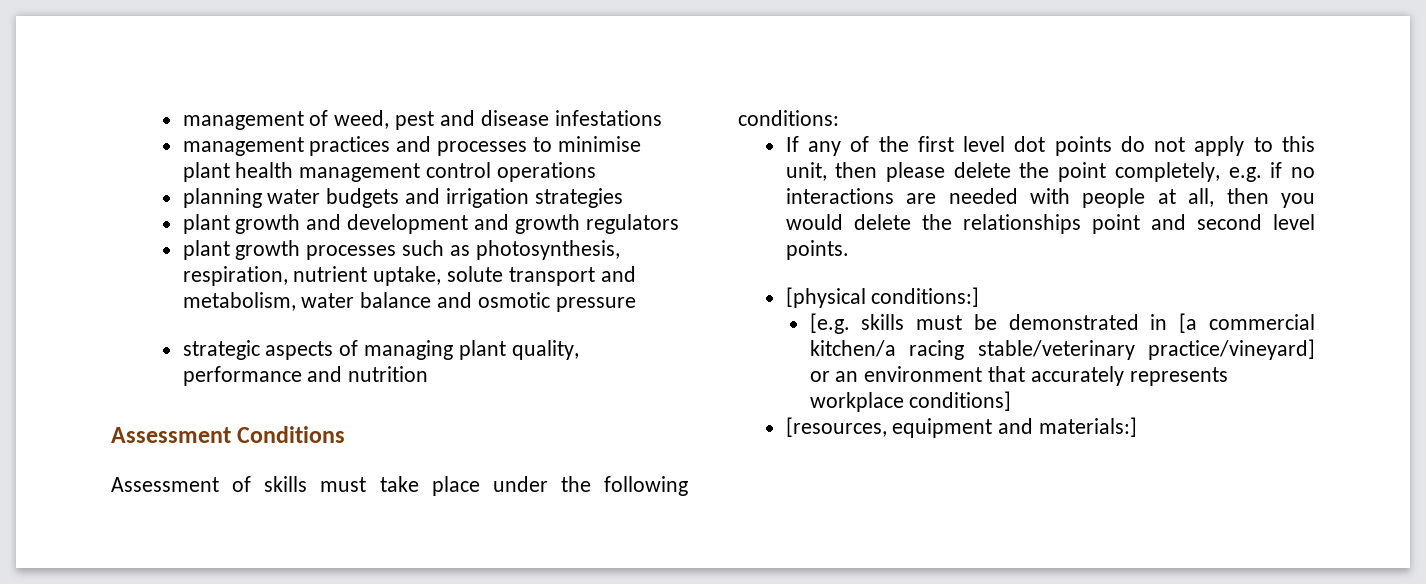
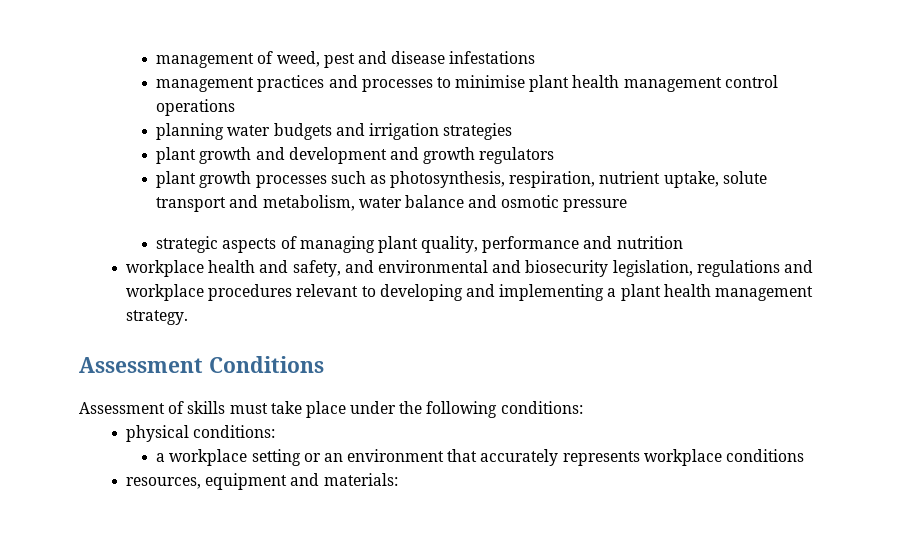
(429, 374) none -> [126,260,813,277] [126,284,813,301] [126,310,189,325] // workplace health and safety, and environmental and biosecurity legislation, regulations and workplace procedures relevant to developing and implementing a plant health management strategy.
[785,136,1315,156] [785,162,1316,182] [785,188,1315,208] [785,214,1315,234] [785,240,849,260] [785,287,980,308] [809,313,1315,334] [809,339,1315,360] If any of the first level dot points do not apply to this unit, then please delete the point completely, e.g. if no interactions are needed with people at all, then you would delete the relationships point and second level points. // [physical conditions:] // [e.g. skills must be demonstrated in [a commercial kitchen/a racing stable/veterinary practice/vineyard] -> [126,425,276,442] [156,449,301,466] physical conditions: // a workplace setting
[909,391,1012,411] [785,417,887,437] conditions] // [resources, -> [725,449,804,462] [126,477,202,489] conditions // resources,
[1039,417,1138,437] materials:] -> [323,473,398,486] materials:

